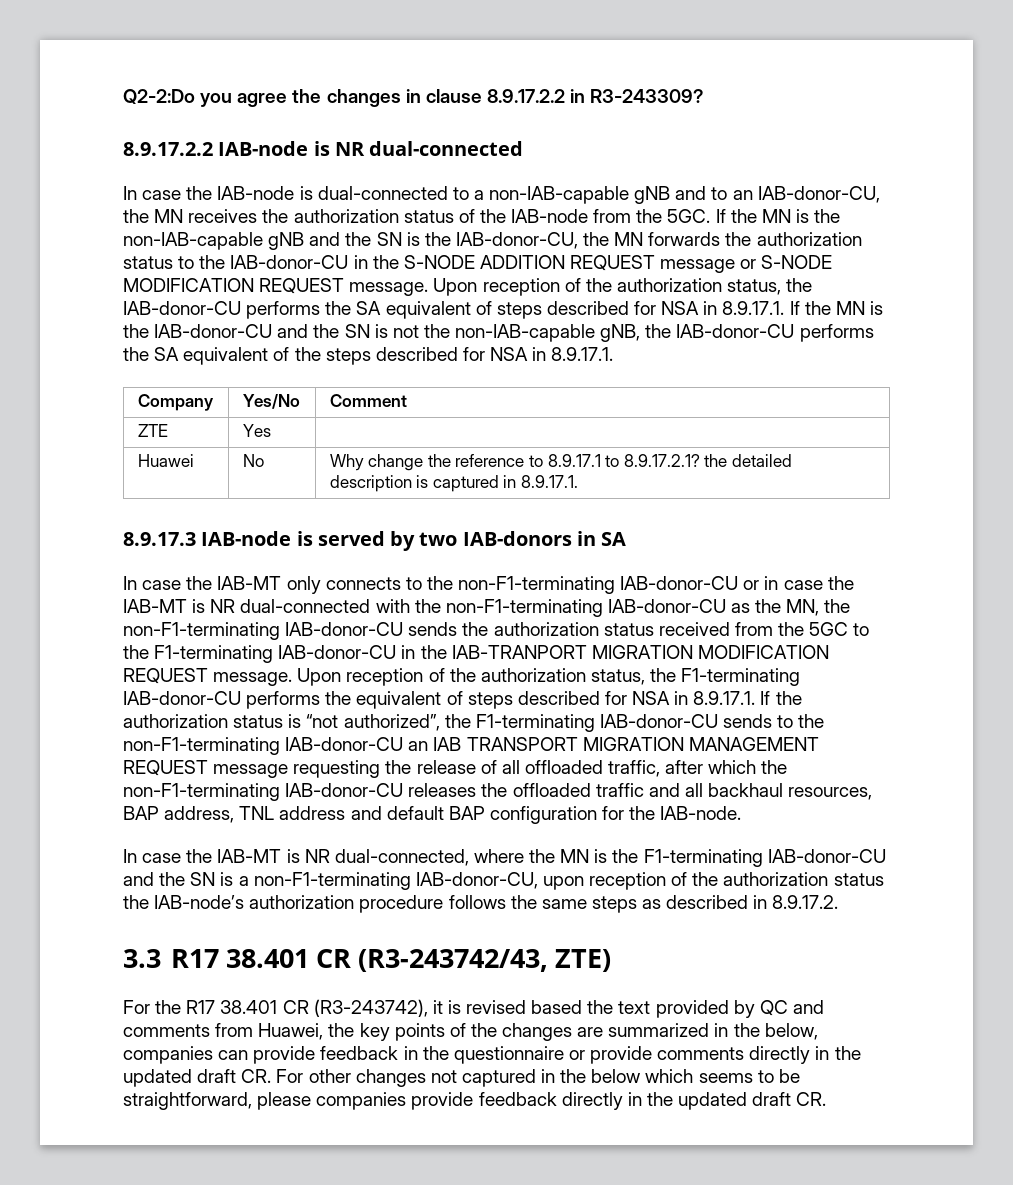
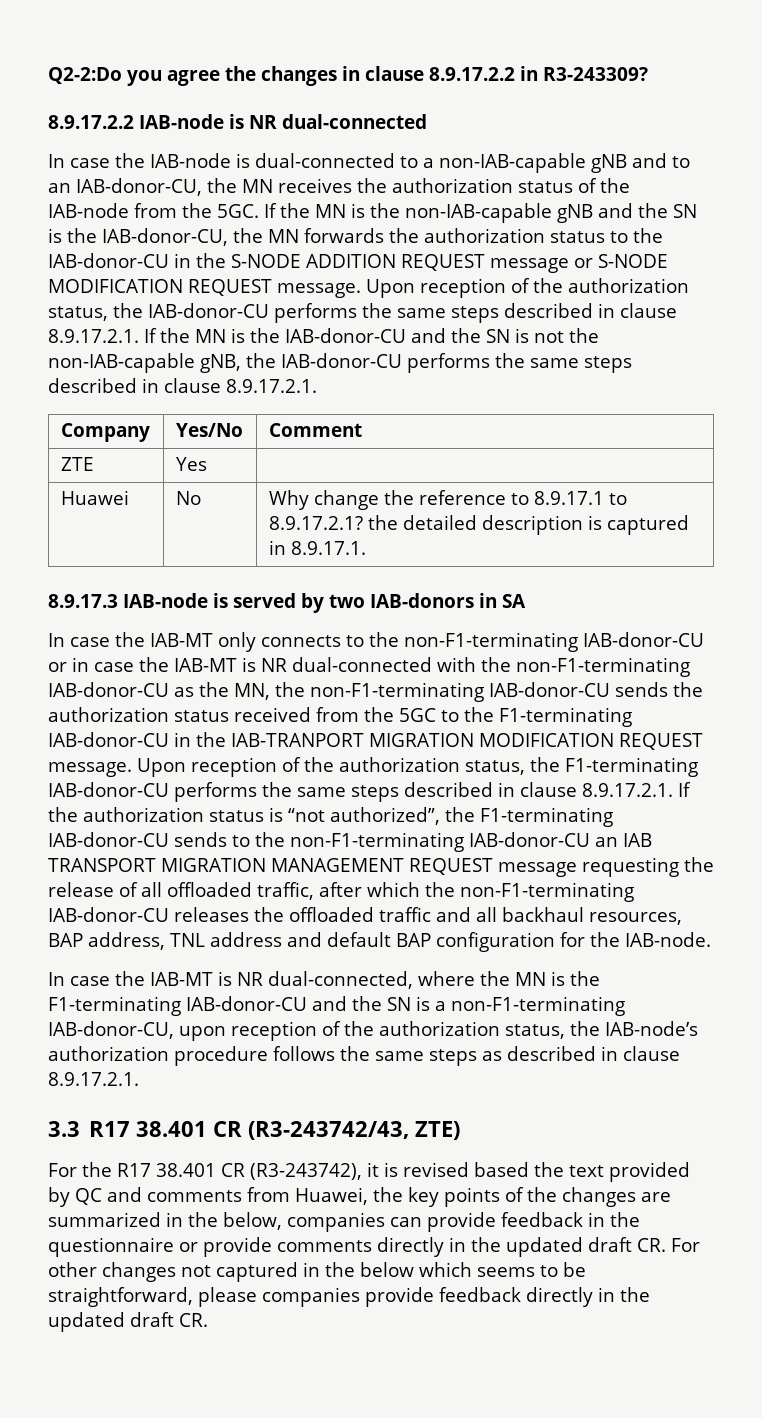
[356,301,785,319] SA equivalent of steps described for NSA in 8.9.17.1. -> [397,303,677,323] [48,329,139,343] same steps described in clause 8.9.17.2.1.
[154,347,614,365] SA equivalent of the steps described for NSA in 8.9.17.1. -> [529,356,632,373] [48,378,317,393] same steps described in clause 8.9.17.2.1.
[356,691,756,709] equivalent of steps described for NSA in 8.9.17.1. -> [297,782,673,802] same steps described in clause 8.9.17.2.1.
[833,873,884,886] status -> [505,1024,565,1039] status,
[772,895,839,909] 8.9.17.2. -> [623,1046,680,1061] [48,1072,139,1086] clause 8.9.17.2.1.

